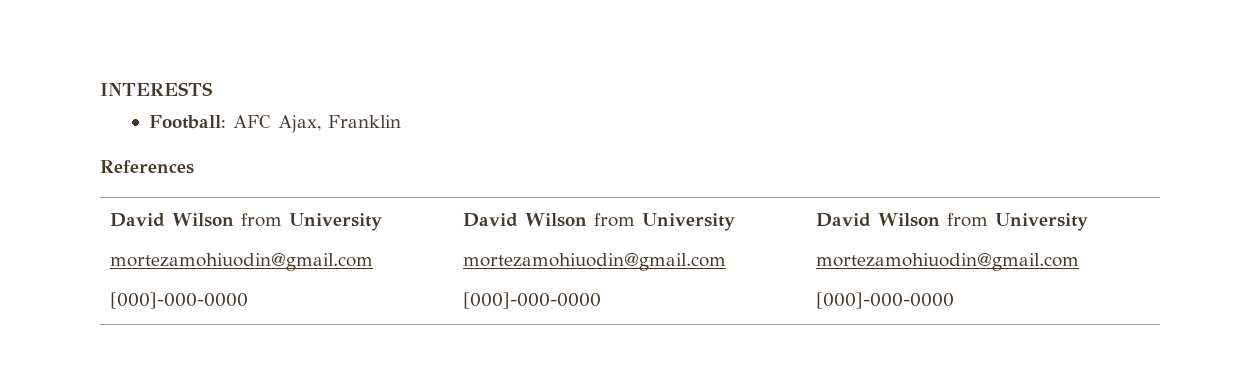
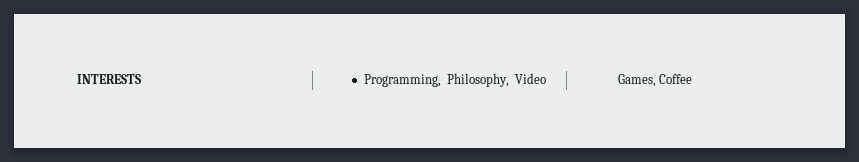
[149,115,402,133] [100,160,194,174] [109,213,382,231] [109,253,373,271] [109,292,248,309] [462,213,735,231] [462,253,726,271] [462,292,601,309] [815,213,1088,231] [815,253,1079,271] [815,292,954,309] Football: AFC Ajax, Franklin // References // David Wilson from University // mortezamohiuodin@gmail.com // [000]-000-0000 | David Wilson from University // mortezamohiuodin@gmail.com // [000]-000-0000 | David Wilson from University // mortezamohiuodin@gmail.com // [000]-000-0000 -> [363,73,693,87] Programming, Philosophy, Video Games, Coffee

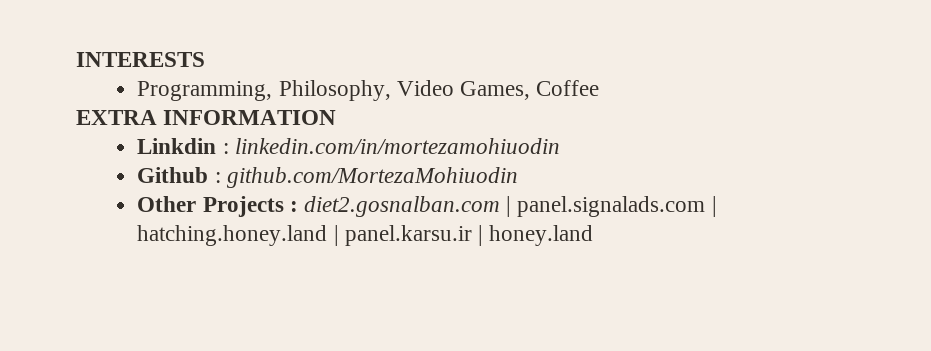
(693, 79) none -> [76,110,337,125] [137,138,560,154] [137,167,518,188] [137,196,717,217] [137,225,594,246] // EXTRA INFORMATION // Linkdin : linkedin.com/in/mortezamohiuodin // Github : github.com/MortezaMohiuodin // Other Projects : diet2.gosnalban.com | panel.signalads.com | hatching.honey.land | panel.karsu.ir | honey.land

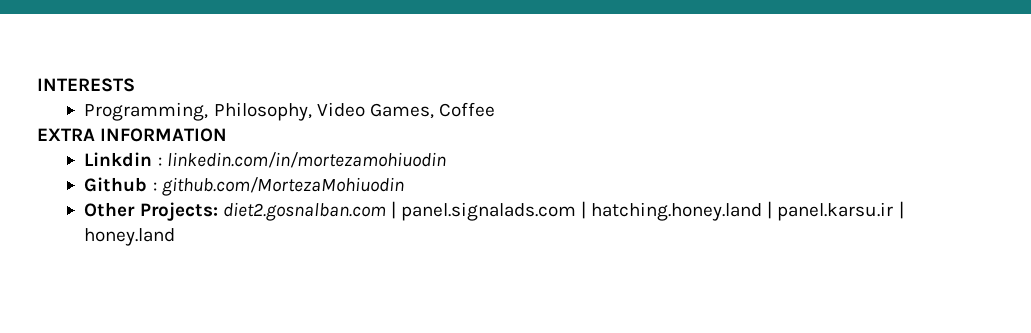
[202,196,298,217] Projects : -> [139,202,218,221] Projects:

